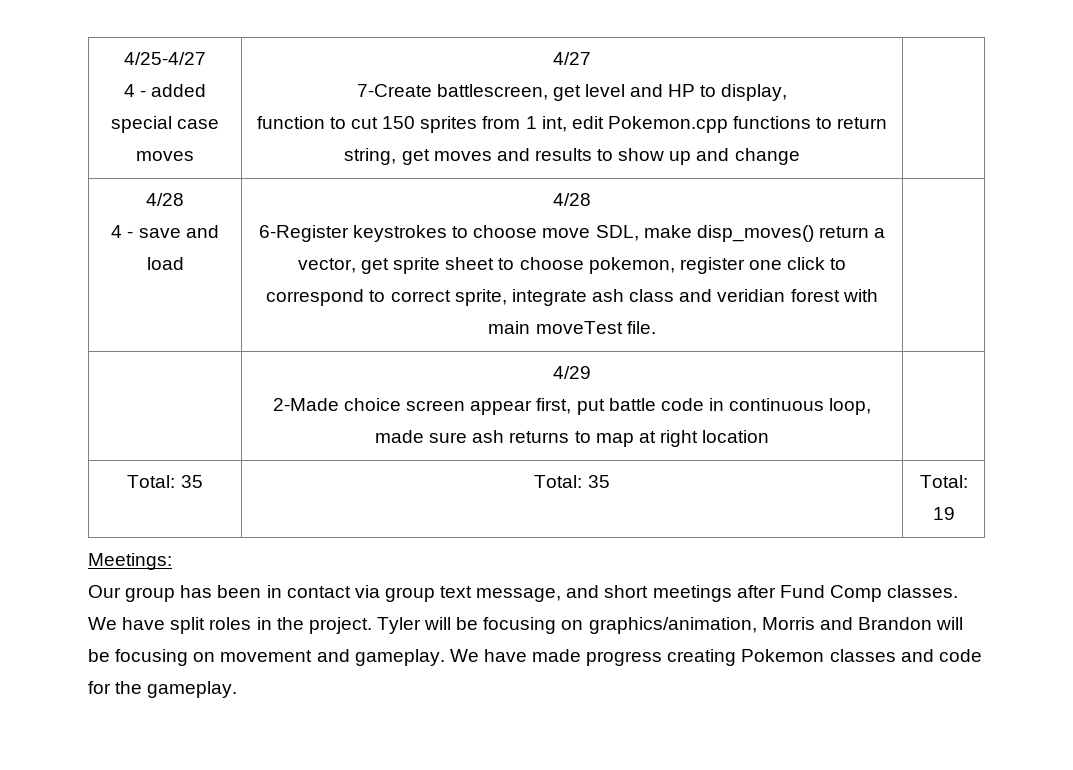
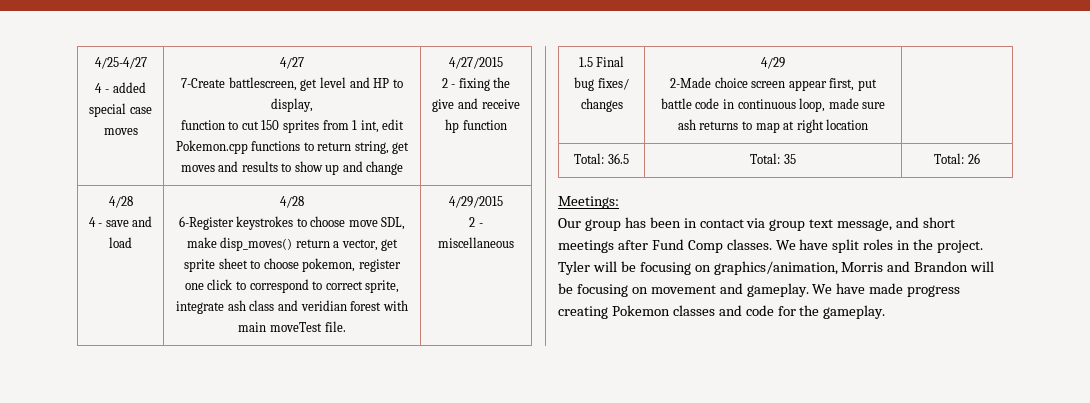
(800, 156) none -> [449,57,503,69] [441,77,511,91] [432,98,520,112] [445,119,507,133] 4/27/2015 // 2 - fixing the give and receive hp function
(656, 327) // -> [449,196,503,208] [469,217,483,227] [438,237,514,248] [578,56,625,67] [574,77,629,91] [580,98,623,112] 4/29/2015 // 2 - miscellaneous // 1.5 Final bug fixes/ changes
[180,475,203,488] [534,475,610,488] [919,475,968,488] [932,507,955,520] 35 | Total: 35 | Total: 19 -> [607,153,629,164] [750,153,796,164] [934,153,980,164] 36.5 | Total: 35 | Total: 26

